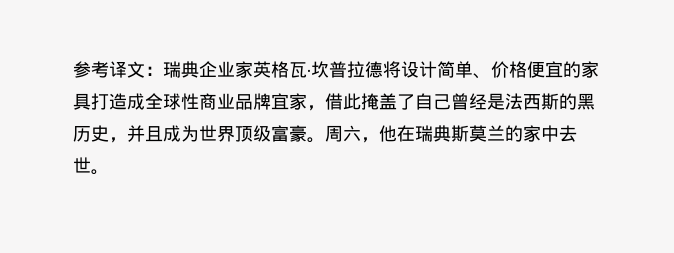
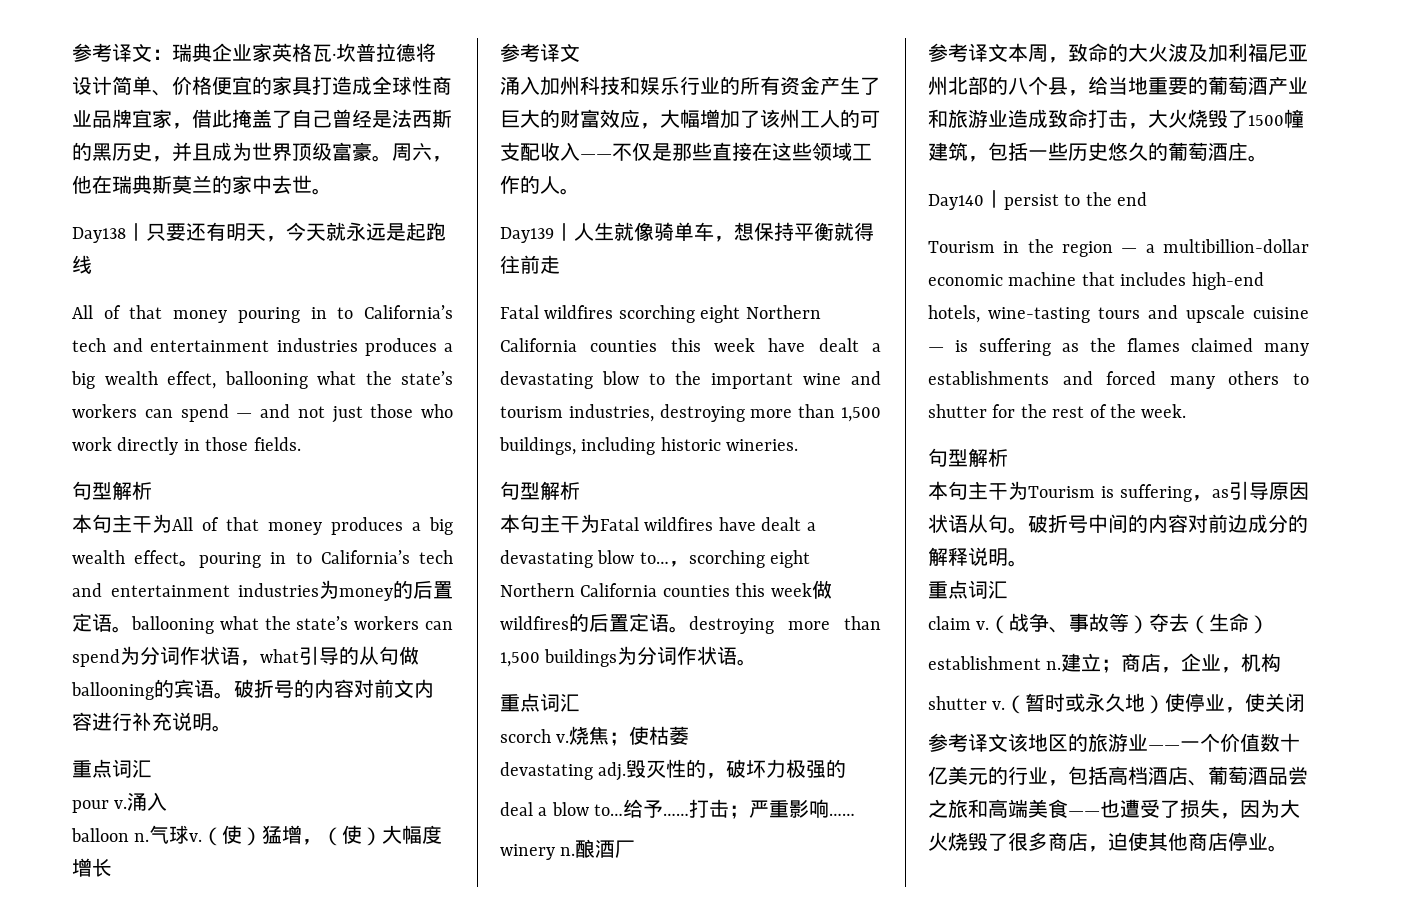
(109, 172) none -> [72,222,446,243] [72,255,92,274] [72,305,453,323] [72,338,453,356] [71,371,453,389] [72,404,453,423] [72,437,301,455] [72,481,152,500] [72,514,453,535] [72,550,453,568] [72,580,453,601] [72,613,454,634] [72,646,419,667] [71,679,434,700] [72,712,232,732] [72,759,152,778] [72,792,168,813] [71,825,443,846] [72,858,112,877] [500,43,580,62] [500,76,880,96] [500,109,880,129] [500,142,872,161] [500,175,580,195] [500,222,874,243] [500,255,560,274] [500,305,821,323] [500,338,881,352] [500,371,881,389] [500,404,881,422] [499,437,799,455] [500,481,580,500] [500,514,816,533] [500,550,811,568] [500,580,832,599] [500,613,881,634] [500,646,758,667] [500,693,580,712] [500,726,690,746] [500,759,847,781] [500,799,856,819] [500,839,636,860] [928,43,1308,63] [928,76,1308,96] [928,109,1304,129] [928,142,1268,162] [928,190,1148,210] [928,239,1309,257] [928,272,1264,290] [928,305,1309,323] [928,338,1309,356] [928,371,1309,389] [928,404,1187,418] [928,448,1008,467] [928,481,1309,502] [928,514,1308,534] [928,547,1028,567] [928,580,1008,599] [928,613,1270,634] [928,653,1282,673] [928,693,1306,714] [928,733,1300,752] [928,766,1308,786] [928,799,1300,819] [928,832,1288,852] // Day138丨只要还有明天，今天就永远是起跑线 // All of that money pouring in to California’s tech and entertainment industries produces a big wealth effect, ballooning what the state’s workers can spend — and not just those who work directly in those fields. // 句型解析 // 本句主干为All of that money produces a big wealth effect。pouring in to California’s tech and entertainment industries为money的后置定语。ballooning what the state’s workers can spend为分词作状语，what引导的从句做ballooning的宾语。破折号的内容对前文内容进行补充说明。 // 重点词汇 // pour v.涌入 // balloon n.气球v.（使）猛增，（使）大幅度增长 // 参考译文 // 涌入加州科技和娱乐行业的所有资金产生了巨大的财富效应，大幅增加了该州工人的可支配收入——不仅是那些直接在这些领域工作的人。 // Day139丨人生就像骑单车，想保持平衡就得往前走 // Fatal wildfires scorching eight Northern California counties this week have dealt a devastating blow to the important wine and tourism industries, destroying more than 1,500 buildings, including historic wineries. // 句型解析 // 本句主干为Fatal wildfires have dealt a devastating blow to…，scorching eight Northern California counties this week做wildfires的后置定语。destroying more than 1,500 buildings为分词作状语。 // 重点词汇 // scorch v.烧焦；使枯萎 // devastating adj.毁灭性的，破坏力极强的 // deal a blow to…给予……打击；严重影响…… // winery n.酿酒厂 // 参考译文本周，致命的大火波及加利福尼亚州北部的八个县，给当地重要的葡萄酒产业和旅游业造成致命打击，大火烧毁了1500幢建筑，包括一些历史悠久的葡萄酒庄。 // Day140丨persist to the end // Tourism in the region — a multibillion-dollar economic machine that includes high-end hotels, wine-tasting tours and upscale cuisine — is suffering as the flames claimed many establishments and forced many others to shutter for the rest of the week. // 句型解析 // 本句主干为Tourism is suffering，as引导原因状语从句。破折号中间的内容对前边成分的解释说明。 // 重点词汇 // claim v.（战争、事故等）夺去（生命） // establishment n.建立；商店，企业，机构 // shutter v.（暂时或永久地）使停业，使关闭 // 参考译文该地区的旅游业——一个价值数十亿美元的行业，包括高档酒店、葡萄酒品尝之旅和高端美食——也遭受了损失，因为大火烧毁了很多商店，迫使其他商店停业。

